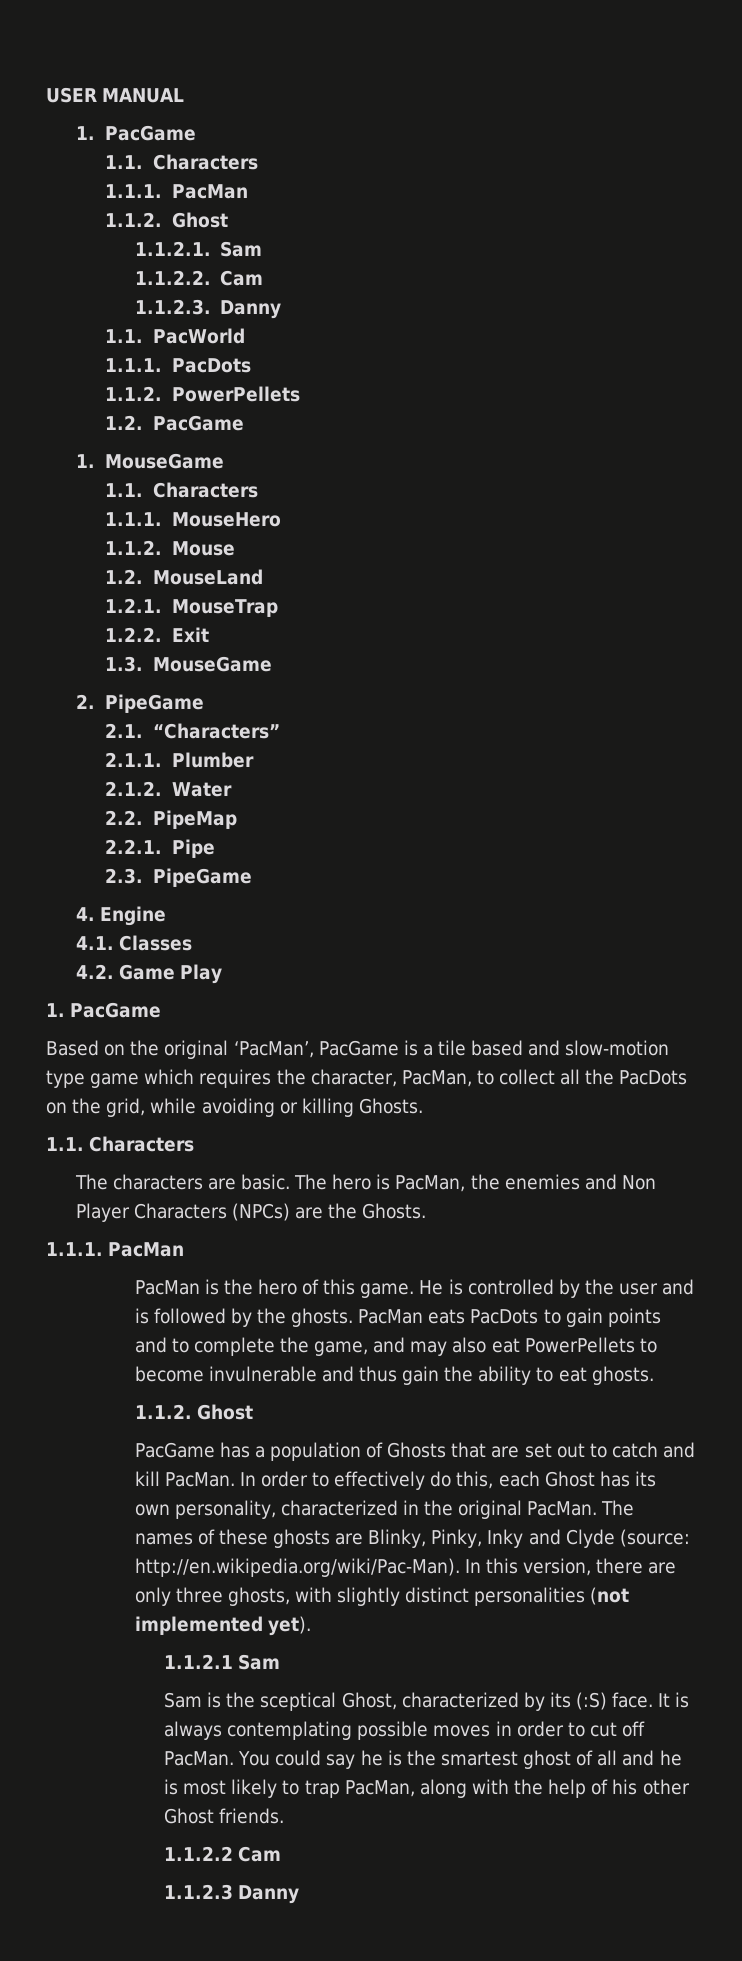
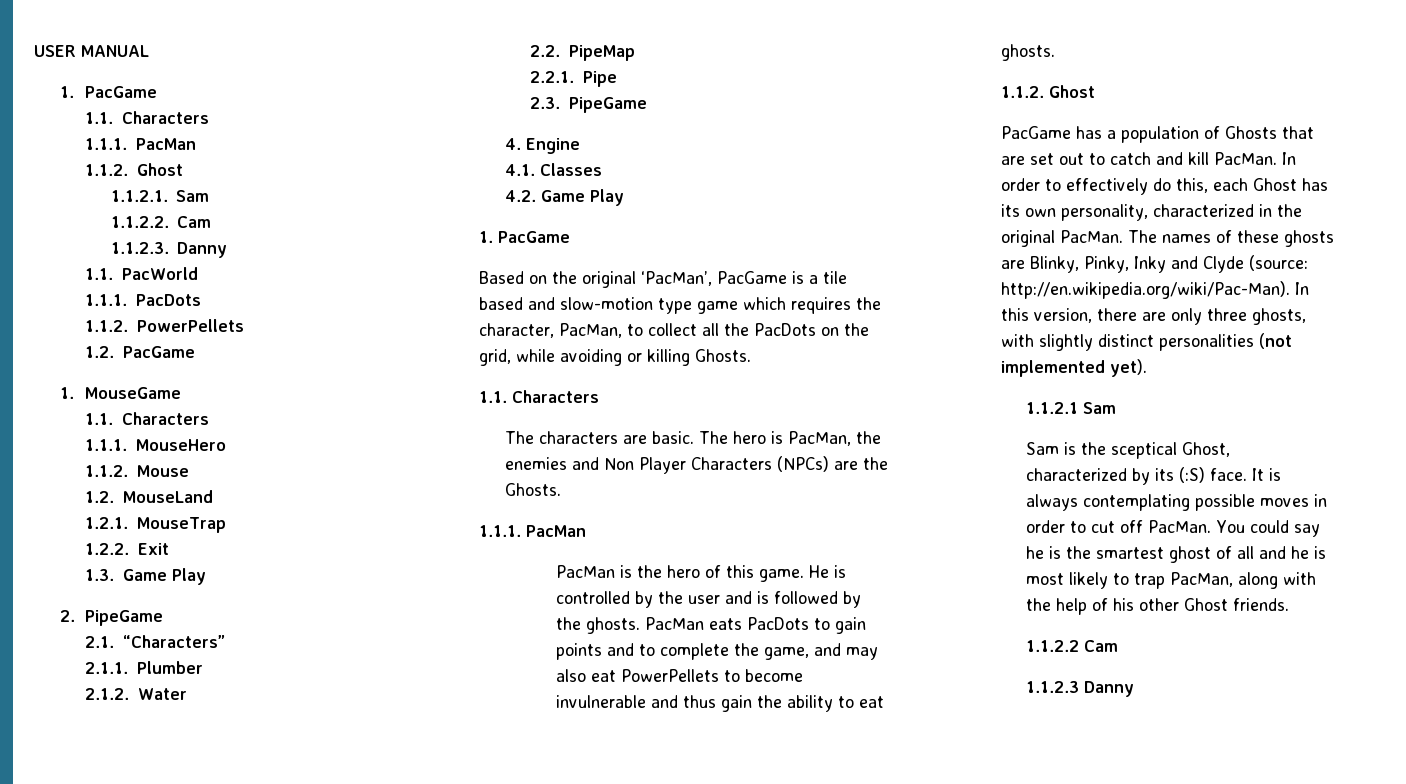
[152,656,272,672] MouseGame -> [122,568,206,585] Game Play

